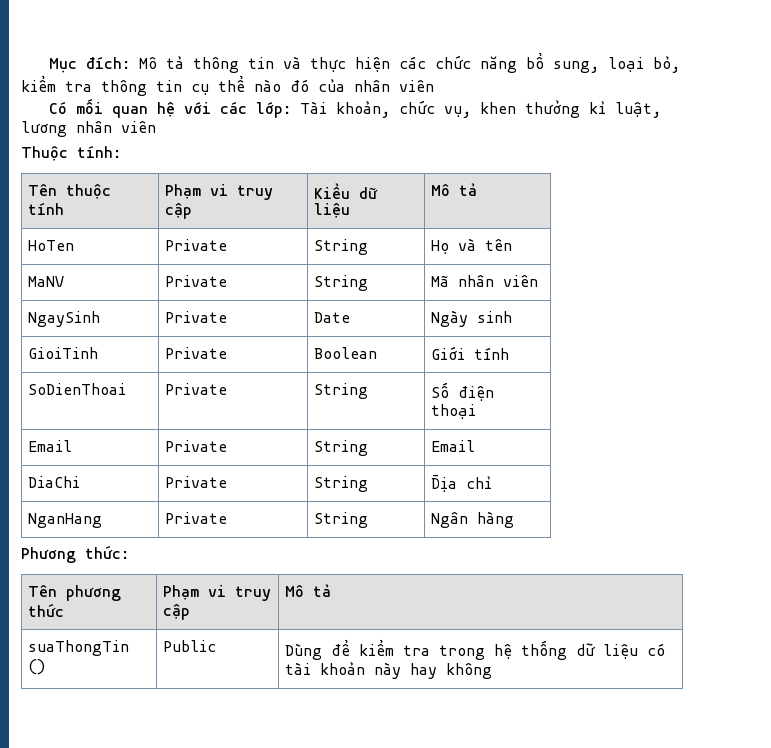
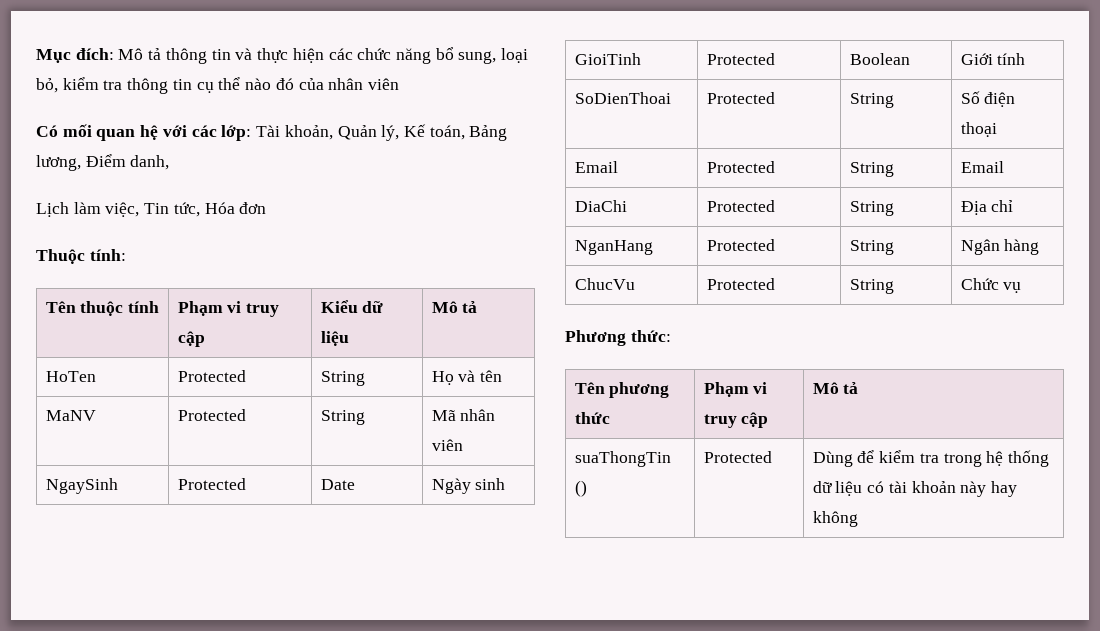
[399,100,662,118] [21,121,156,137] chức vụ, khen thưởng kỉ luật, lương nhân viên -> [337,124,508,141] [36,154,170,171] [36,202,267,217] Quản lý, Kế toán, Bảng lương, Điểm danh, // Lịch làm việc, Tin tức, Hóa đơn
[165,239,228,251] Private -> [177,370,246,382] Protected
[165,275,228,287] Private -> [177,409,246,421] Protected
[165,311,228,323] Private -> [177,478,246,490] Protected
[165,347,228,359] Private -> [706,53,775,65] Protected
[165,383,228,395] Private -> [706,92,775,104] Protected
[165,440,228,452] Private -> [706,161,775,173] Protected
[165,476,228,488] Private -> [706,200,775,212] Protected
[165,512,228,524] Private -> [706,239,775,251] Protected
(515, 519) none -> [574,278,635,290] [706,278,775,290] [849,279,894,294] [960,278,1022,293] // ChucVu | Protected | String | Chức vụ
[163,640,217,652] Public -> [703,451,772,463] Protected

